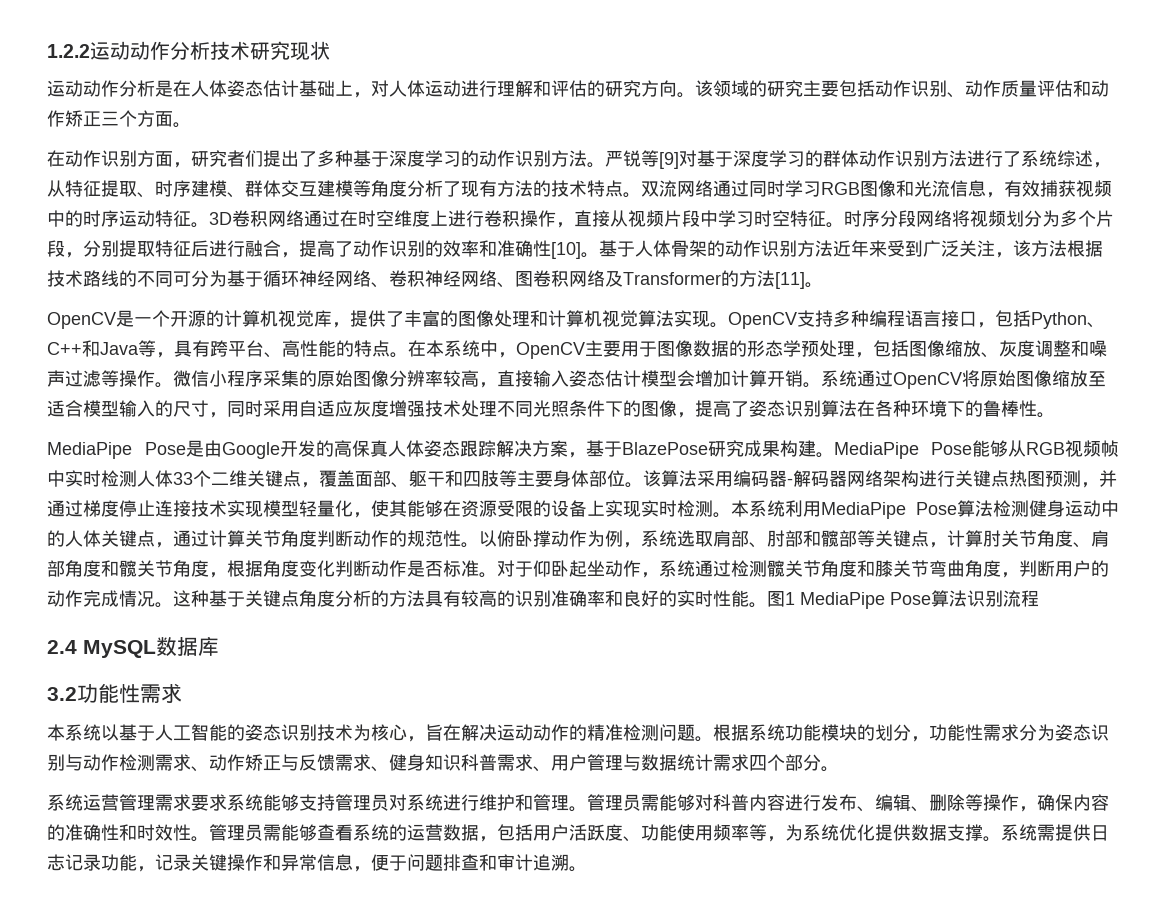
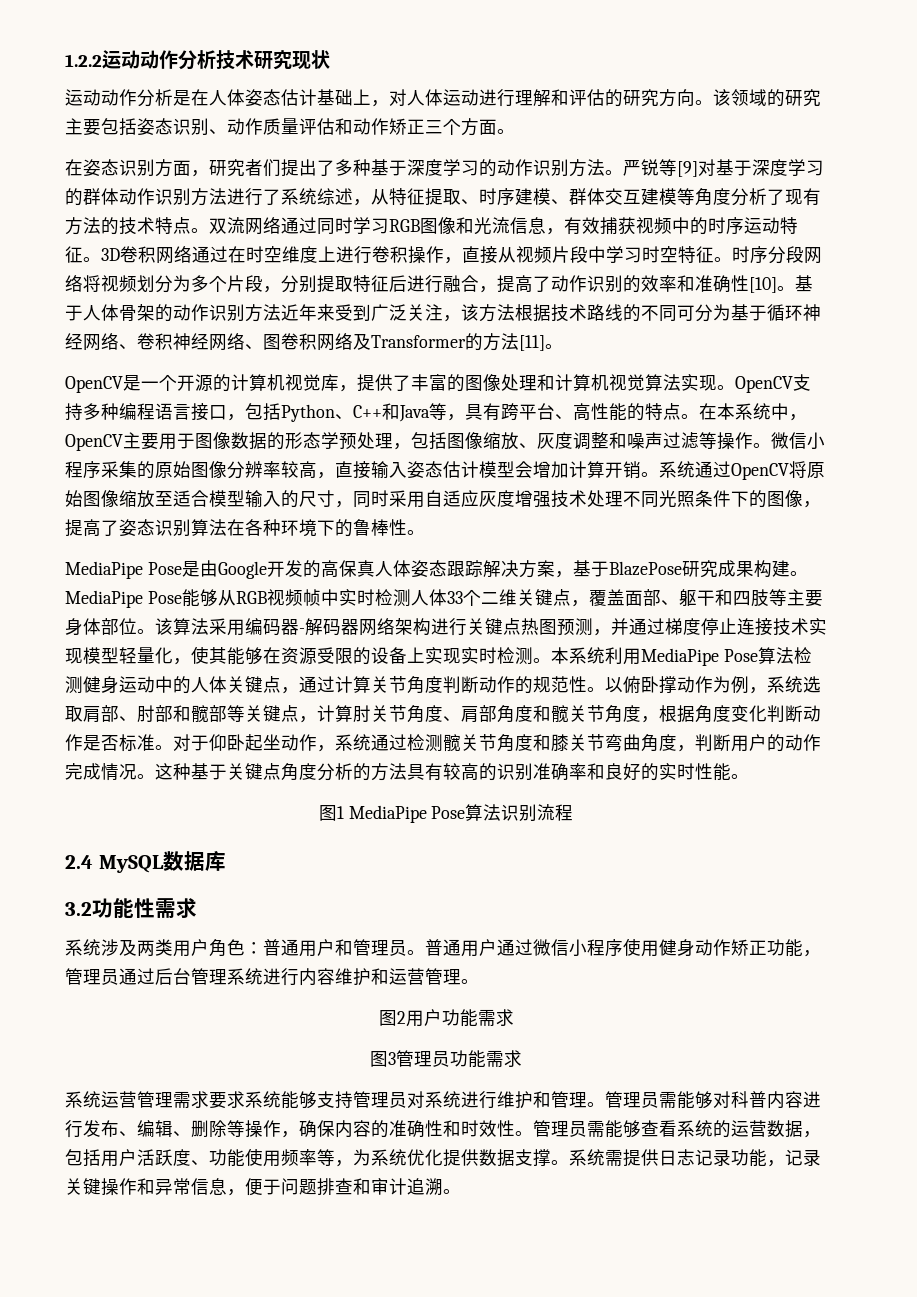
[875,80,911,97] 动作 -> [137,118,173,135] 姿态
[65,150,101,167] 动作 -> [83,159,119,176] 姿态
(767, 605) none -> (749, 776) //
[47,724,1109,742] [47,754,839,772] 本系统以基于人工智能的姿态识别技术为核心，旨在解决运动动作的精准检测问题。根据系统功能模块的划分，功能性需求分为姿态识别与动作检测需求、动作矫正与反馈需求、健身知识科普需求、用户管理与数据统计需求四个部分。 -> [65,938,821,957] [65,968,479,986] [378,1009,514,1027] [370,1050,522,1068] 系统涉及两类用户角色：普通用户和管理员。普通用户通过微信小程序使用健身动作矫正功能，管理员通过后台管理系统进行内容维护和运营管理。 // 图2用户功能需求 // 图3管理员功能需求

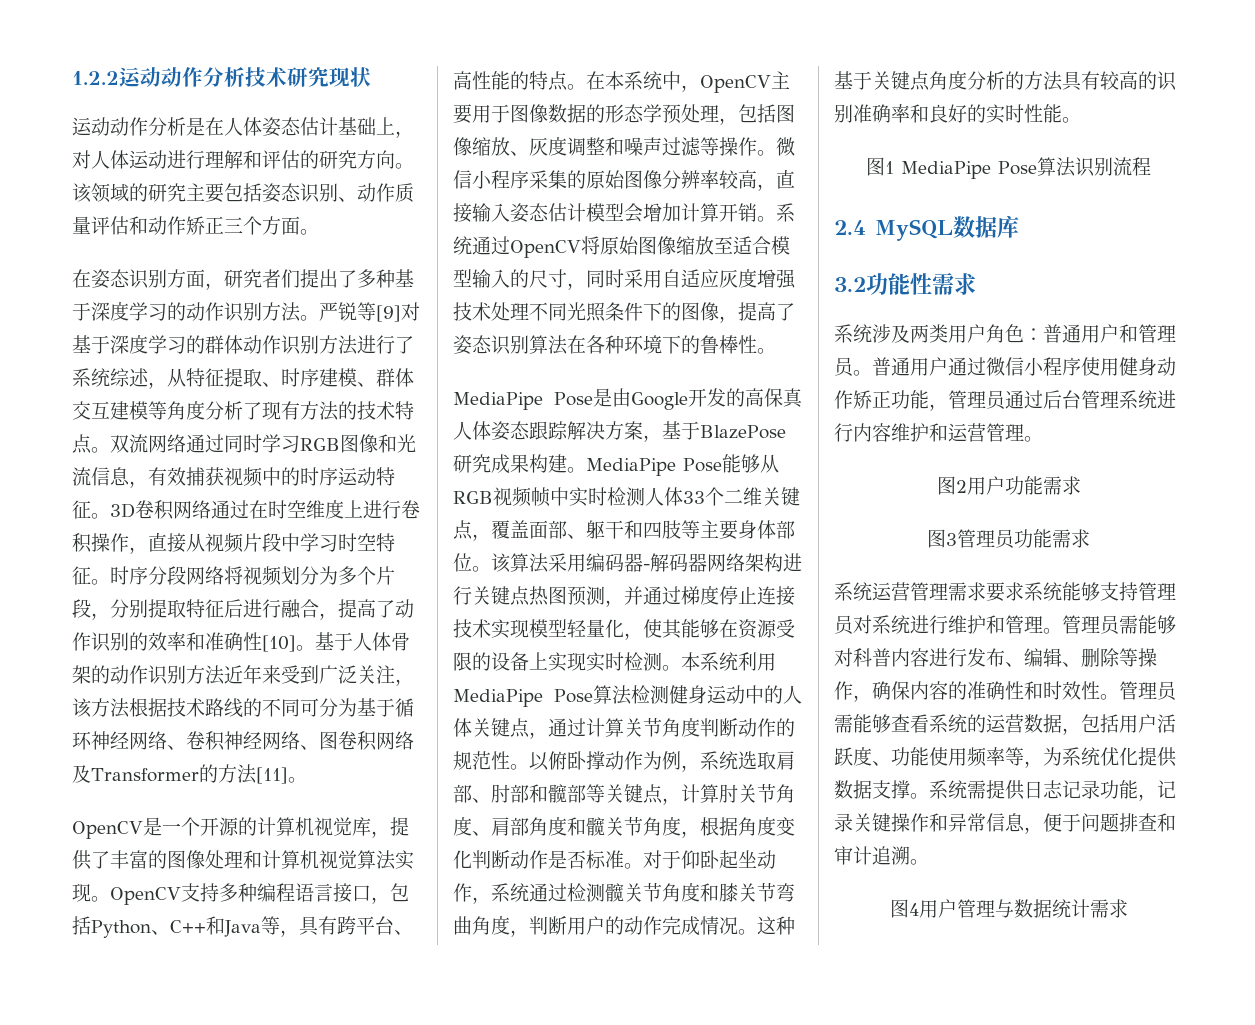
(461, 1191) none -> [889,899,1128,918] // 图4用户管理与数据统计需求

